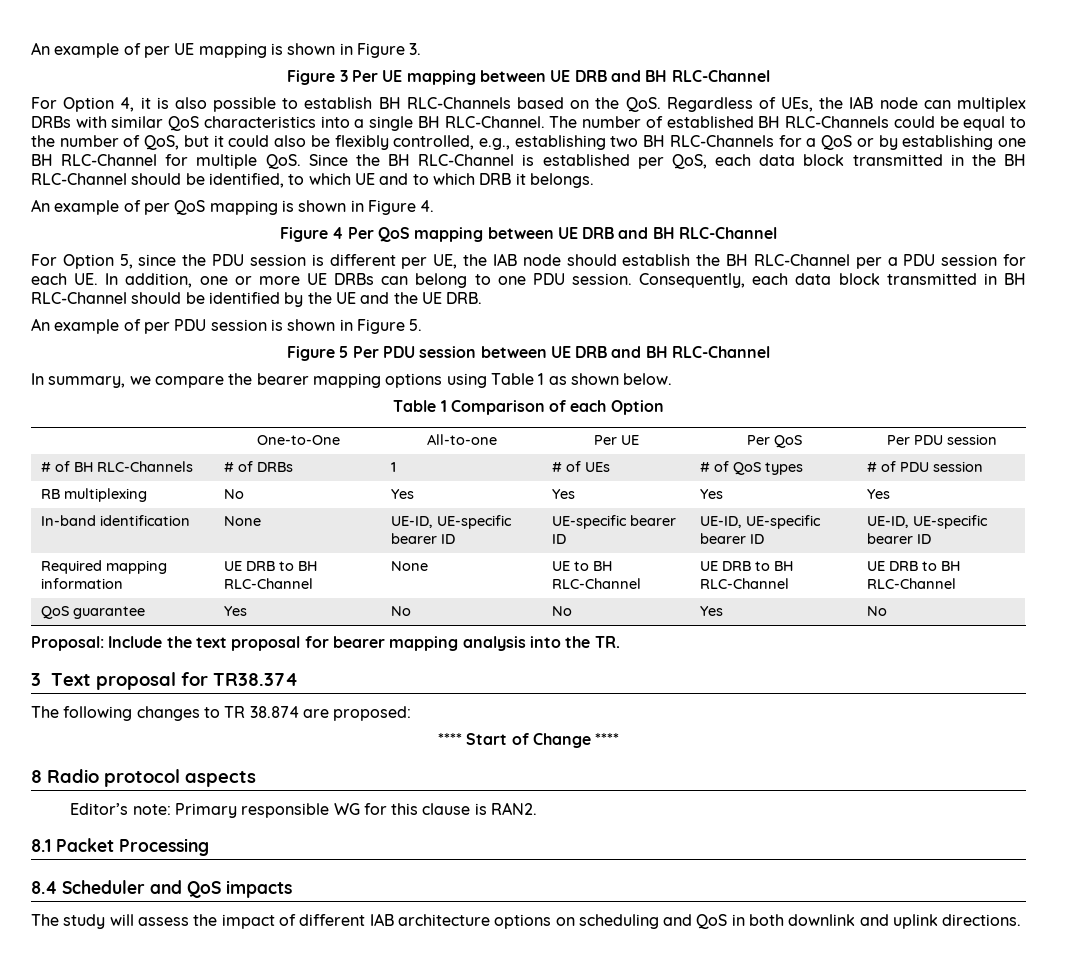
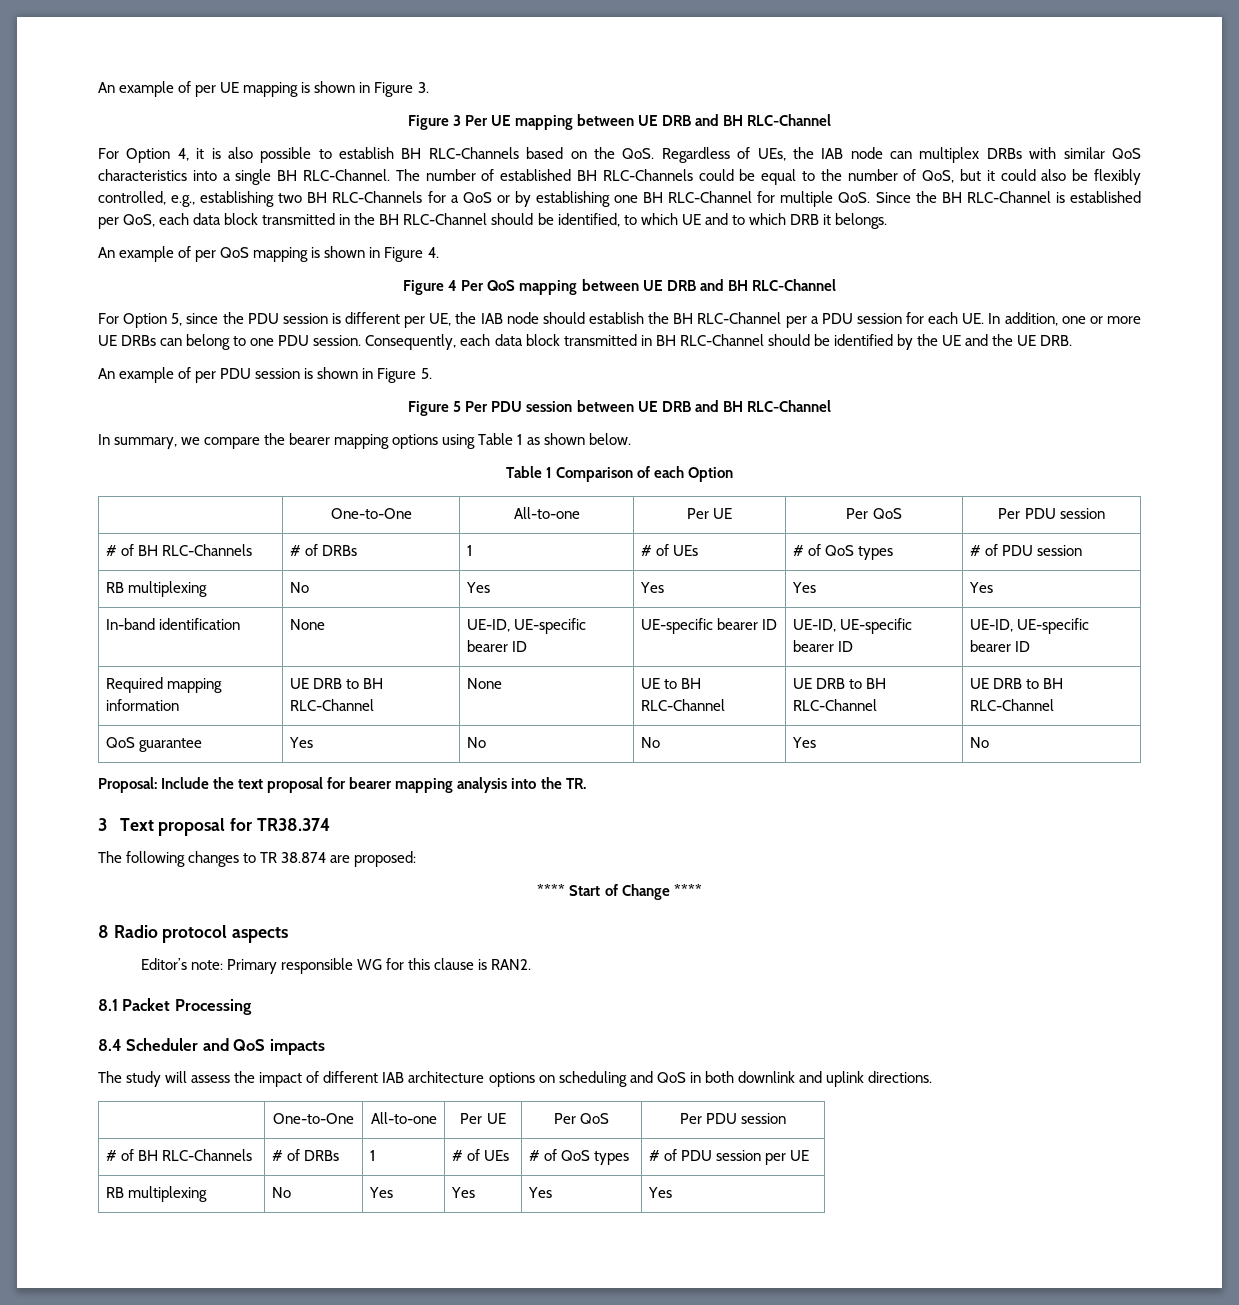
(1022, 920) none -> [273,1113,354,1124] [370,1112,437,1124] [460,1113,506,1124] [553,1113,610,1124] [679,1113,787,1124] [105,1149,253,1161] [271,1149,339,1161] [369,1150,375,1161] [451,1149,509,1161] [528,1149,630,1165] [648,1149,810,1165] [105,1186,207,1202] [271,1187,291,1198] [368,1187,393,1198] [450,1187,475,1198] [527,1187,552,1198] [647,1187,672,1198] // | One-to-One | All-to-one | Per UE | Per QoS | Per PDU session // # of BH RLC-Channels | # of DRBs | 1 | # of UEs | # of QoS types | # of PDU session per UE // RB multiplexing | No | Yes | Yes | Yes | Yes

